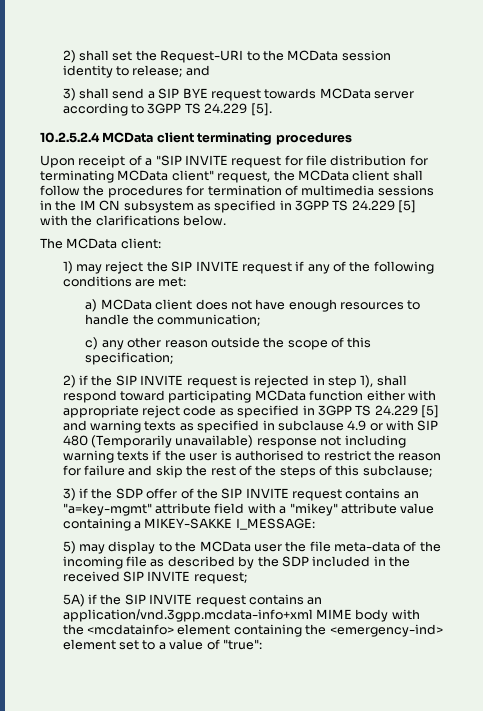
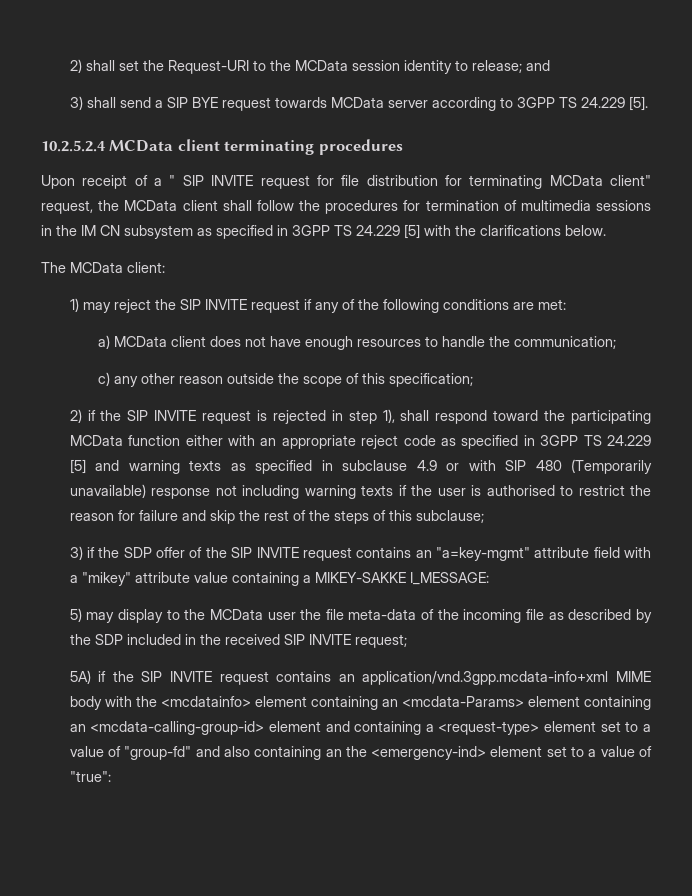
[155,155,182,166] "SIP -> [169,175,204,186] " SIP
(166, 395) none -> [544,410,566,421] the
(436, 395) none -> [260,438,277,446] an
(302, 630) none -> [381,696,651,710] [69,721,652,735] [69,746,342,760] an <mcdata-Params> element containing an <mcdata-calling-group-id> element and containing a <request-type> element set to a value of "group-fd" and also containing an

